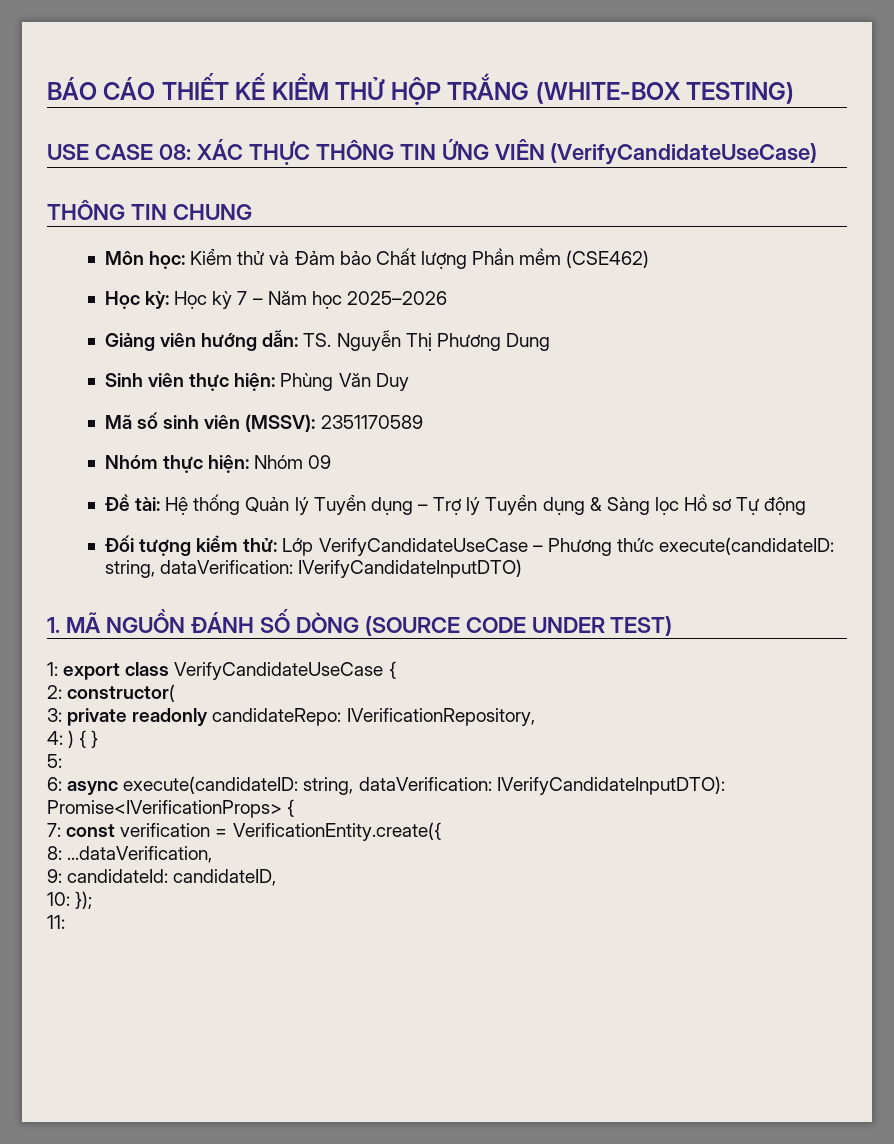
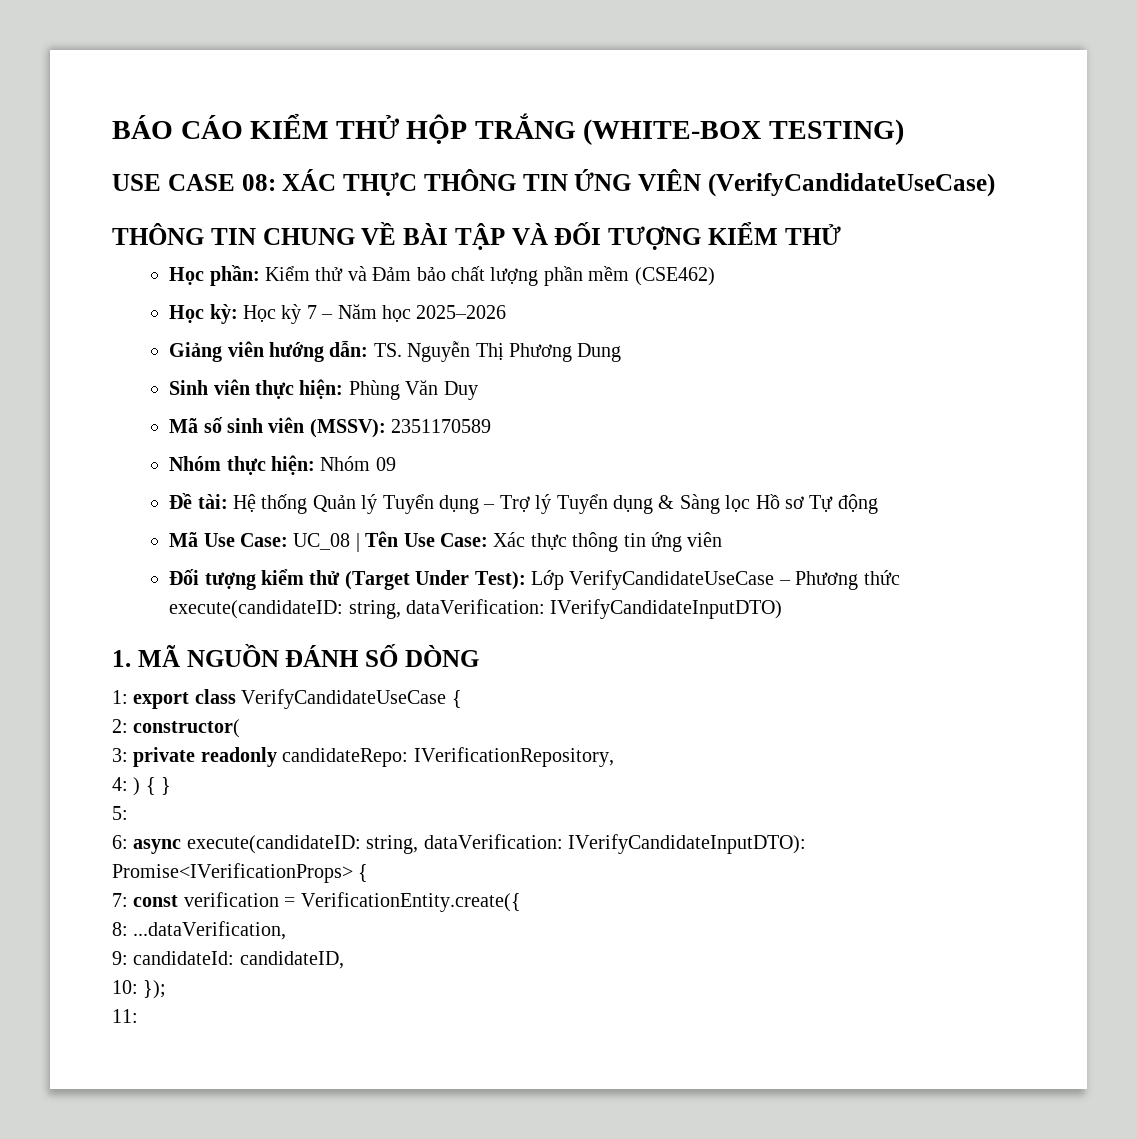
[161,73,266,100] THIẾT KẾ -> (243, 127) none
[104,251,186,269] // Môn học: -> [361,221,841,250] [169,265,260,286] VỀ BÀI TẬP VÀ ĐỐI TƯỢNG KIỂM THỬ // Học phần:
[375,248,515,269] Chất lượng Phần -> [450,266,583,286] chất lượng phần
(807, 506) none -> [169,531,723,552] // Mã Use Case: UC_08 | Tên Use Case: Xác thực thông tin ứng viên
[243,538,278,552] thử: -> [309,570,526,590] thử (Target Under Test):
[364,616,673,636] (SOURCE CODE UNDER TEST) -> (479, 656) none

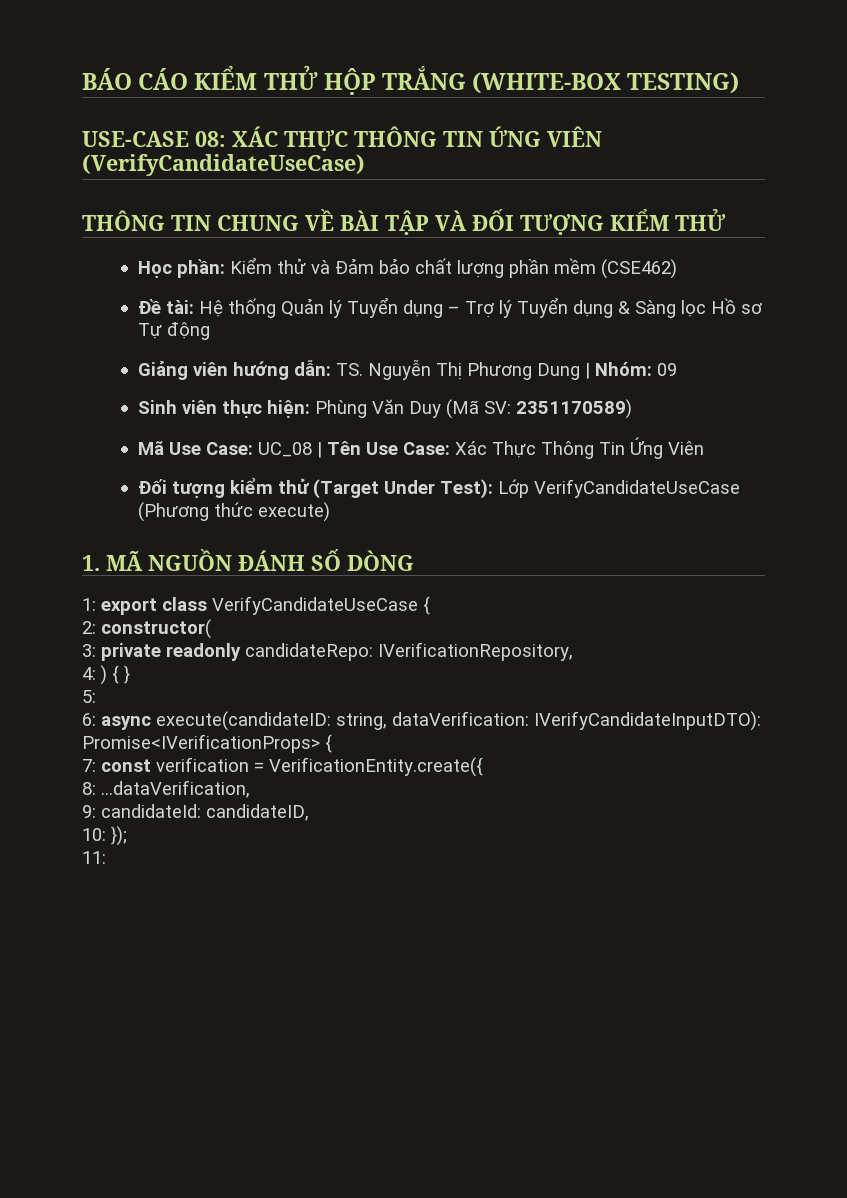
[112,174,235,191] USE CASE -> [82,131,189,147] USE-CASE
[169,304,507,324] [169,340,622,362] [169,379,478,400] [169,417,492,438] [169,455,396,475] // Học kỳ: Học kỳ 7 – Năm học 2025–2026 // Giảng viên hướng dẫn: TS. Nguyễn Thị Phương Dung // Sinh viên thực hiện: Phùng Văn Duy // Mã số sinh viên (MSSV): 2351170589 // Nhóm thực hiện: Nhóm 09 -> (678, 269) none
(878, 504) none -> [138,359,678,380] [138,399,633,419] // Giảng viên hướng dẫn: TS. Nguyễn Thị Phương Dung | Nhóm: 09 // Sinh viên thực hiện: Phùng Văn Duy (Mã SV: 2351170589)
[530,532,723,552] thực thông tin ứng viên -> [492,437,705,459] Thực Thông Tin Ứng Viên
[778,570,900,590] [169,599,783,619] – Phương thức execute(candidateID: string, dataVerification: IVerifyCandidateInputDTO) -> [138,502,331,522] (Phương thức execute)

